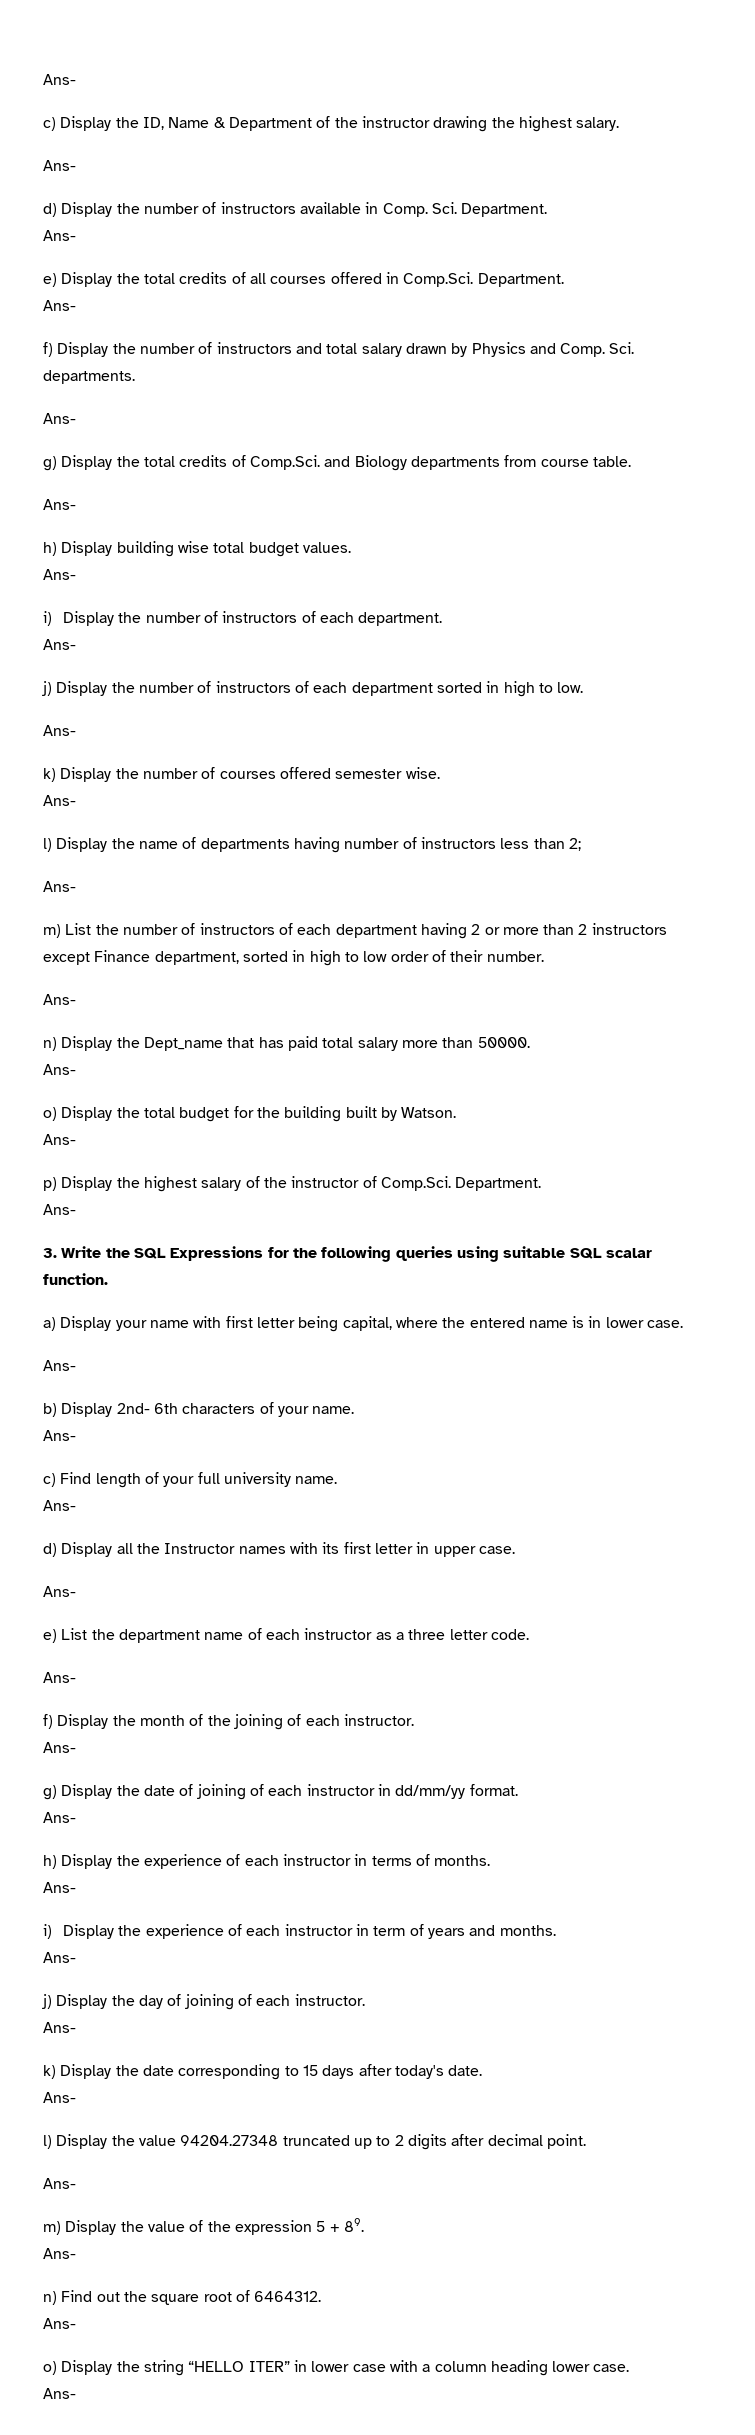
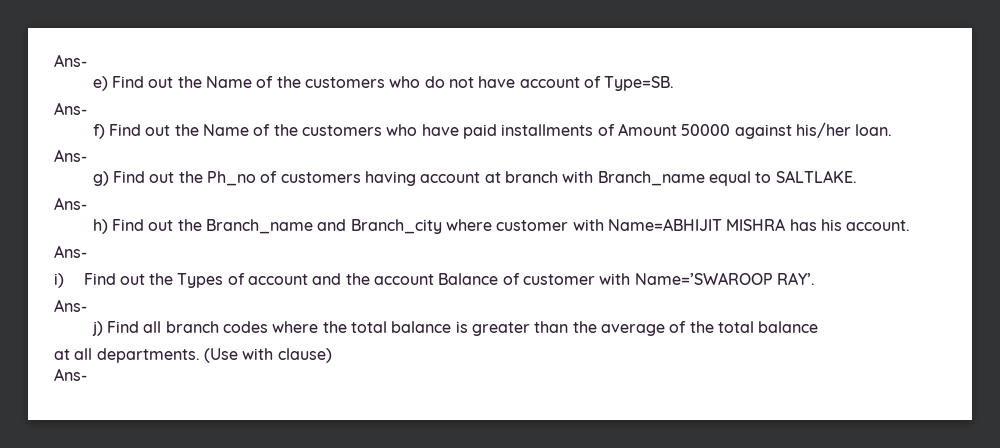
[43,74,76,85] [43,116,620,132] [43,160,76,171] [43,202,548,217] [43,230,76,241] [43,272,564,287] [43,300,76,311] [43,342,635,357] [43,370,135,384] [43,413,76,424] [43,455,631,471] [43,499,76,510] [43,541,351,557] [43,569,76,580] [43,611,443,626] [43,639,76,650] [42,681,584,697] [43,725,76,736] [43,767,440,782] [43,795,76,806] [43,837,581,853] [43,881,76,892] [43,923,667,939] [43,950,544,966] [43,994,76,1005] [43,1036,530,1051] [43,1064,76,1075] [43,1106,457,1122] [43,1134,76,1145] [43,1176,542,1192] [43,1204,76,1215] [43,1246,652,1262] [43,1273,108,1285] [43,1316,684,1332] [43,1360,76,1371] [43,1402,355,1417] [43,1430,76,1441] [43,1472,338,1488] [43,1500,76,1511] [43,1542,515,1557] [43,1586,76,1597] [43,1628,529,1643] [43,1672,76,1683] [43,1714,414,1730] [43,1742,76,1753] [43,1784,518,1800] [43,1812,76,1823] [43,1854,491,1869] [43,1882,76,1893] [43,1924,556,1939] [43,1952,76,1963] [42,1994,365,2010] [43,2022,76,2033] [43,2064,483,2080] [43,2092,76,2103] [43,2134,586,2150] [43,2178,76,2189] [43,2218,364,2235] [43,2248,76,2259] [43,2290,322,2305] [43,2318,76,2329] [43,2360,630,2376] Ans- // c) Display the ID, Name & Department of the instructor drawing the highest salary. // Ans- // d) Display the number of instructors available in Comp. Sci. Department. // Ans- // e) Display the total credits of all courses offered in Comp.Sci. Department. // Ans- // f) Display the number of instructors and total salary drawn by Physics and Comp. Sci. departments. // Ans- // g) Display the total credits of Comp.Sci. and Biology departments from course table. // Ans- // h) Display building wise total budget values. // Ans- // i) Display the number of instructors of each department. // Ans- // j) Display the number of instructors of each department sorted in high to low. // Ans- // k) Display the number of courses offered semester wise. // Ans- // l) Display the name of departments having number of instructors less than 2; // Ans- // m) List the number of instructors of each department having 2 or more than 2 instructors except Finance department, sorted in high to low order of their number. // Ans- // n) Display the Dept_name that has paid total salary more than 50000. // Ans- // o) Display the total budget for the building built by Watson. // Ans- // p) Display the highest salary of the instructor of Comp.Sci. Department. // Ans- // 3. Write the SQL Expressions for the following queries using suitable SQL scalar function. // a) Display your name with first letter being capital, where the entered name is in lower case. // Ans- // b) Display 2nd- 6th characters of your name. // Ans- // c) Find length of your full university name. // Ans- // d) Display all the Instructor names with its first letter in upper case. // Ans- // e) List the department name of each instructor as a three letter code. // Ans- // f) Display the month of the joining of each instructor. // Ans- // g) Display the date of joining of each instructor in dd/mm/yy format. // Ans- // h) Display the experience of each instructor in terms of months. // Ans- // i) Display the experience of each instructor in term of years and months. // Ans- // j) Display the day of joining of each instructor. // Ans- // k) Display the date corresponding to 15 days after today's date. // Ans- // l) Display the value 94204.27348 truncated up to 2 digits after decimal point. // Ans- // m) Display the value of the expression 5 + 89. // Ans- // n) Find out the square root of 6464312. // Ans- // o) Display the string “HELLO ITER” in lower case with a column heading lower case. -> [54,54,87,67] [92,76,675,91] [54,102,87,115] [92,122,893,139] [54,149,87,162] [92,170,857,186] [54,197,87,210] [92,218,911,234] [54,245,87,258] [54,272,815,288] [54,299,87,312] [91,321,819,336] [54,348,332,363] Ans- // e) Find out the Name of the customers who do not have account of Type=SB. // Ans- // f) Find out the Name of the customers who have paid installments of Amount 50000 against his/her loan. // Ans- // g) Find out the Ph_no of customers having account at branch with Branch_name equal to SALTLAKE. // Ans- // h) Find out the Branch_name and Branch_city where customer with Name=ABHIJIT MISHRA has his account. // Ans- // i) Find out the Types of account and the account Balance of customer with Name=’SWAROOP RAY’. // Ans- // j) Find all branch codes where the total balance is greater than the average of the total balance // at all departments. (Use with clause)

